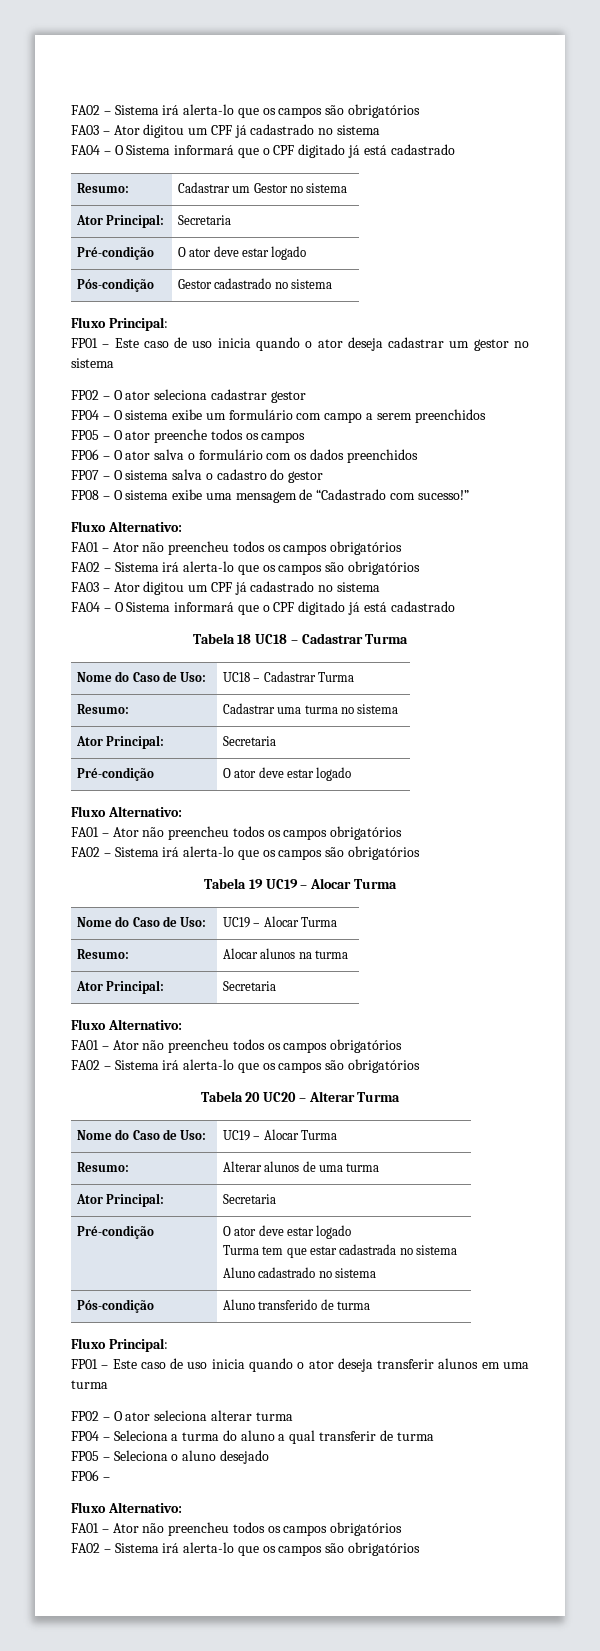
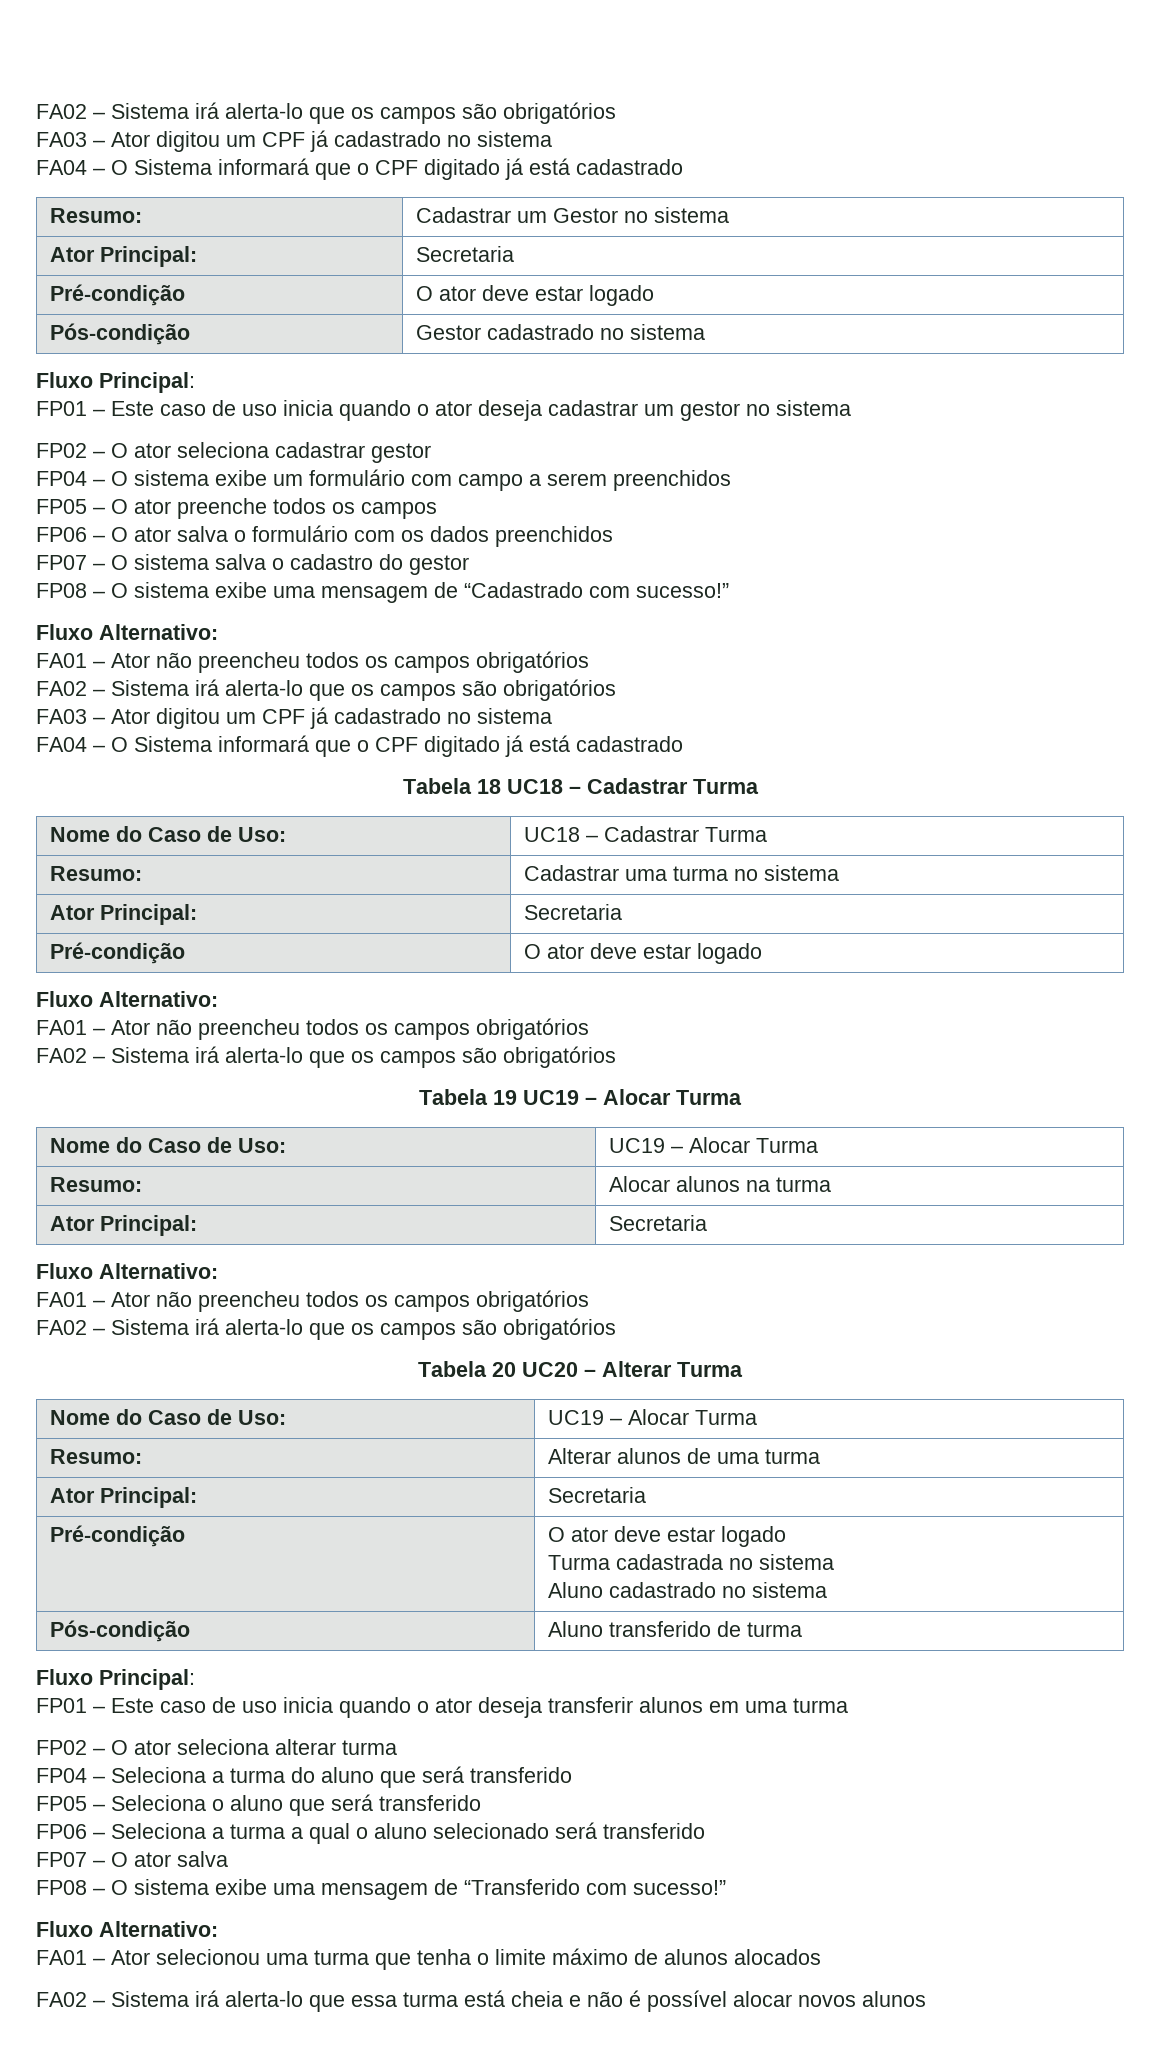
[262,1246,338,1258] tem que estar -> (610, 1562) none
[278,1430,434,1444] a qual transferir de turma -> [380,1766,572,1788] que será transferido
[219,1450,269,1464] [71,1470,110,1481] [71,1502,182,1513] [71,1522,403,1536] [71,1542,421,1556] desejado // FP06 – // Fluxo Alternativo: // FA01 – Ator não preencheu todos os campos obrigatórios // FA02 – Sistema irá alerta-lo que os campos são obrigatórios -> [289,1794,481,1816] [36,1822,705,1844] [36,1851,228,1867] [36,1879,726,1900] [36,1921,218,1937] [36,1948,821,1970] [36,1990,926,2012] que será transferido // FP06 – Seleciona a turma a qual o aluno selecionado será transferido // FP07 – O ator salva // FP08 – O sistema exibe uma mensagem de “Transferido com sucesso!” // Fluxo Alternativo: // FA01 – Ator selecionou uma turma que tenha o limite máximo de alunos alocados // FA02 – Sistema irá alerta-lo que essa turma está cheia e não é possível alocar novos alunos

